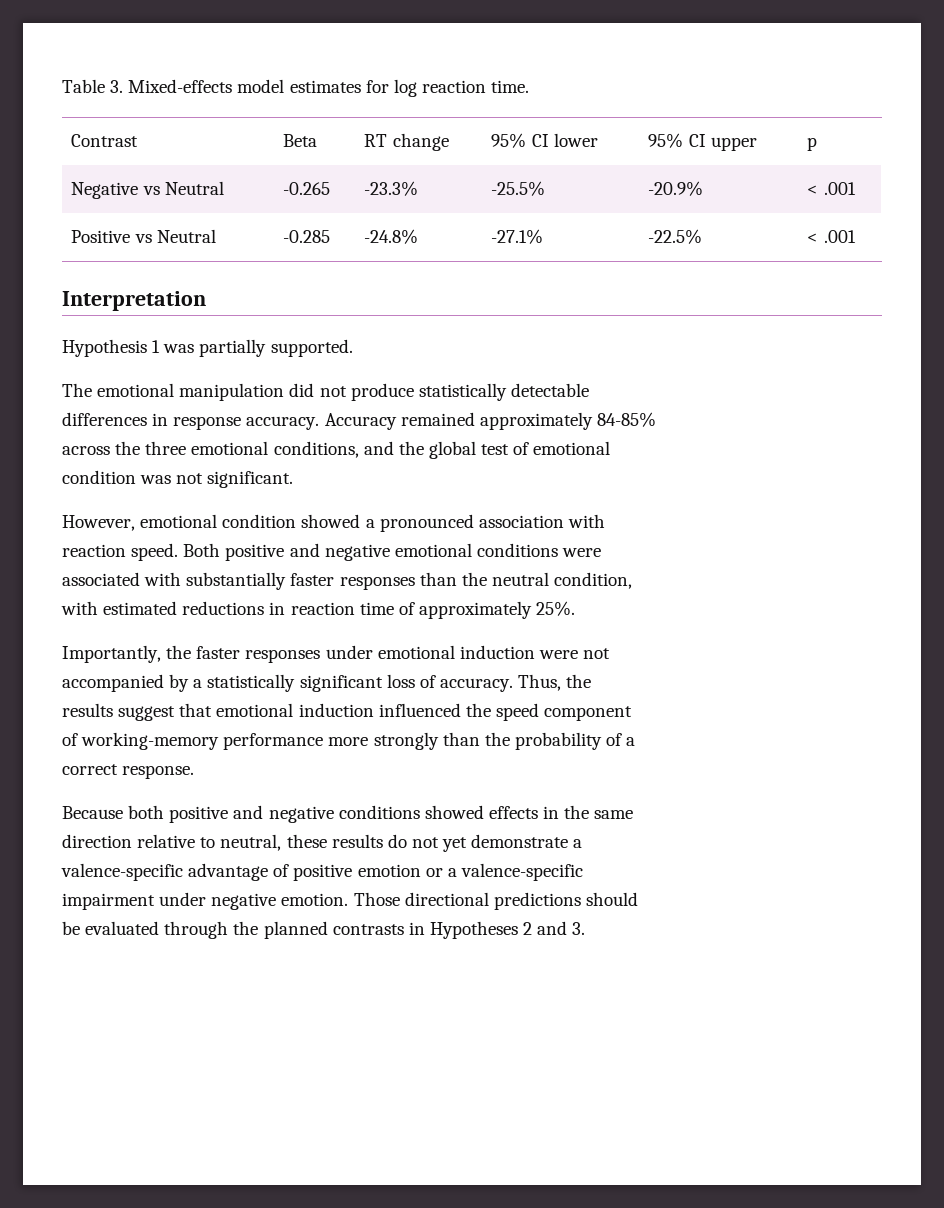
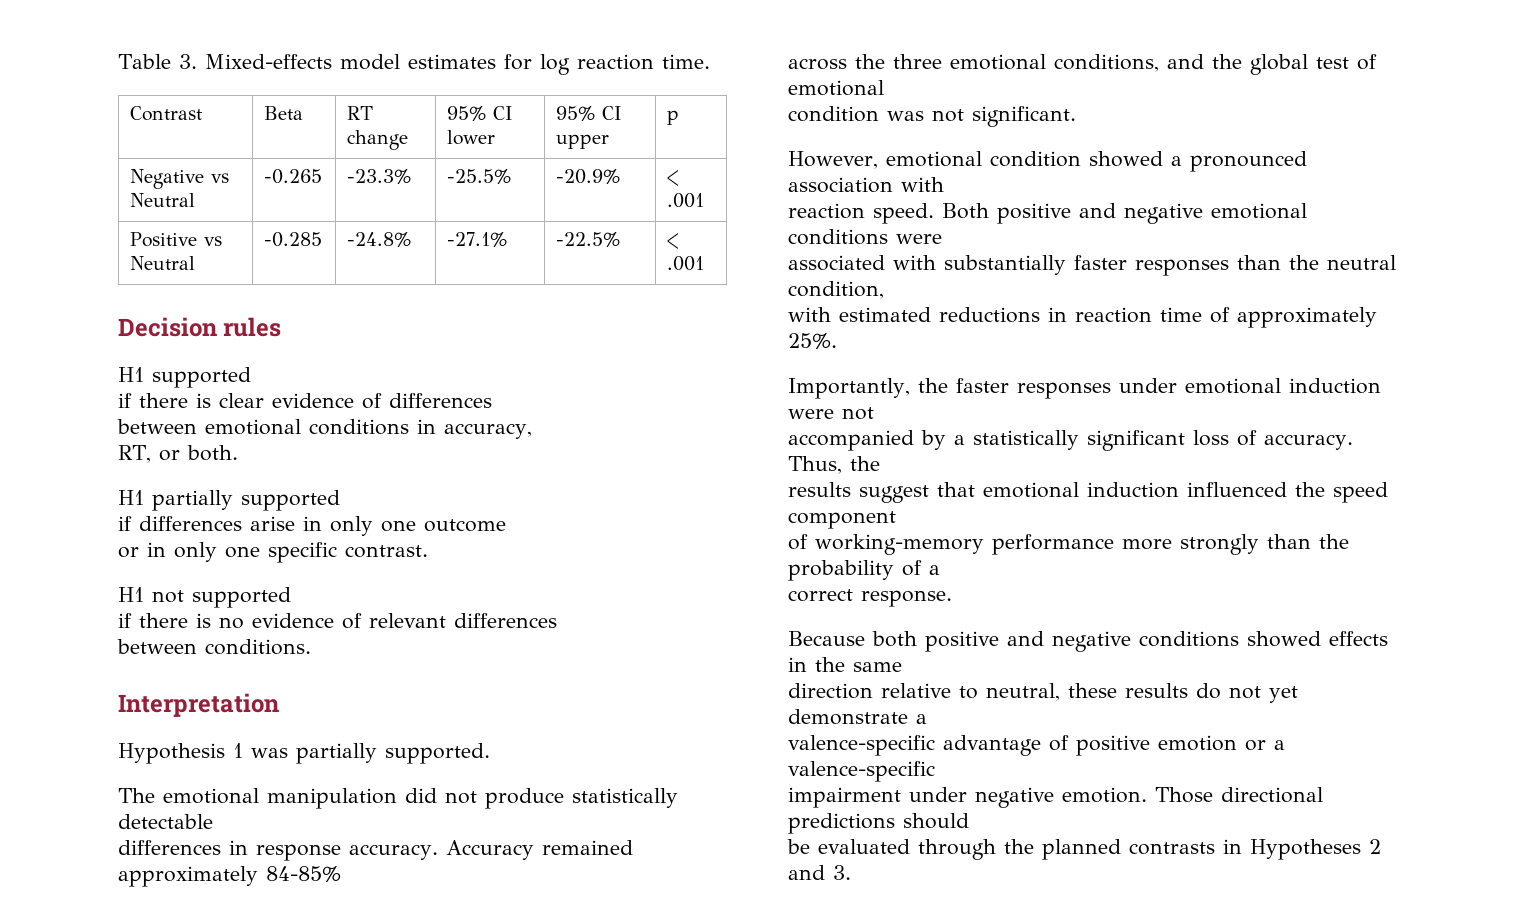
(856, 236) none -> [118,317,282,337] [118,367,251,388] [118,393,492,409] [117,419,532,439] [118,445,238,463] [118,490,340,511] [118,516,506,536] [118,542,428,563] [118,587,291,608] [118,613,557,629] [117,639,311,655] // Decision rules // H1 supported // if there is clear evidence of differences // between emotional conditions in accuracy, // RT, or both. // H1 partially supported // if differences arise in only one outcome // or in only one specific contrast. // H1 not supported // if there is no evidence of relevant differences // between conditions.

